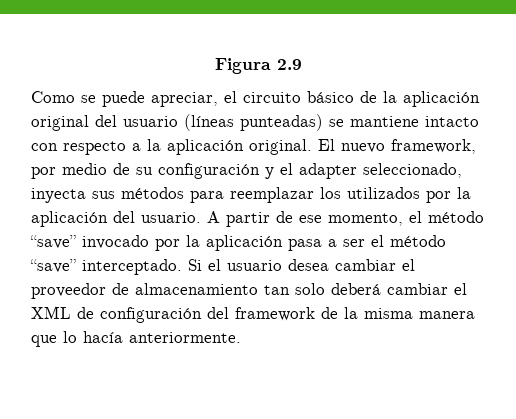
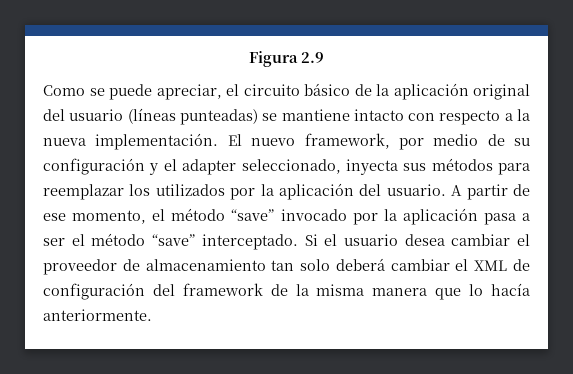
[167,139,312,155] aplicación original. -> [43,133,219,150] nueva implementación.

